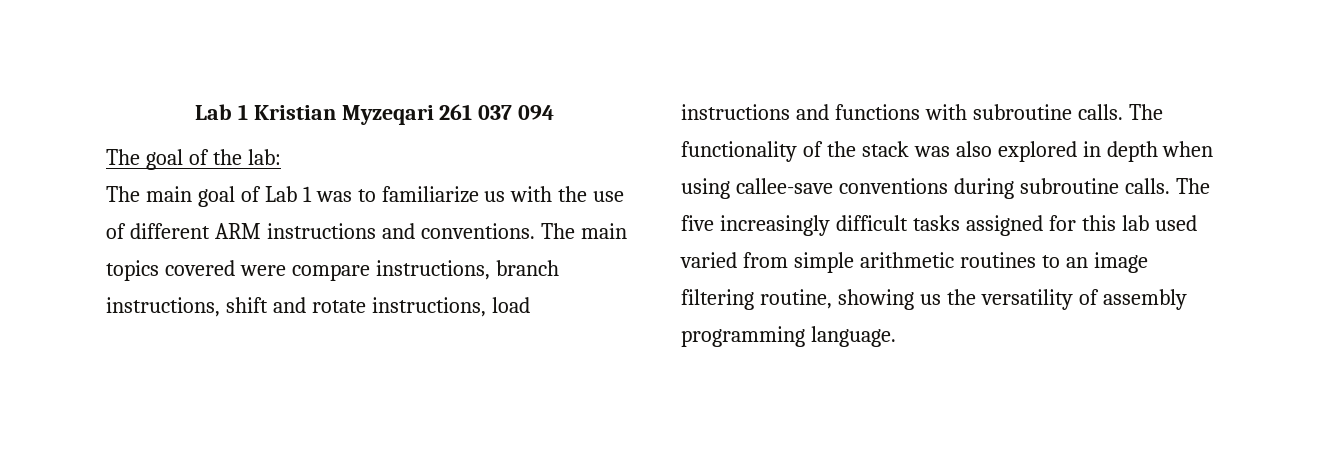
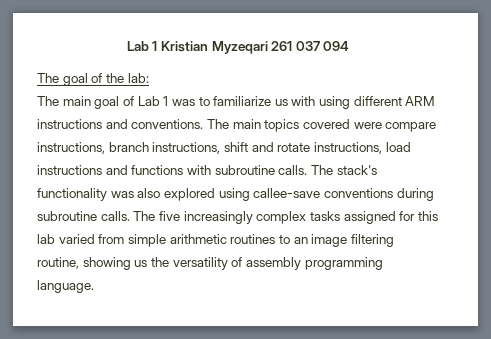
[558,186,625,202] [106,223,126,239] the use of -> [319,96,351,109] using
[681,141,1214,162] functionality of the stack was also explored in depth when -> [336,165,377,175] [37,188,215,201] stack's functionality was also explored
[835,215,908,231] difficult -> [256,211,307,224] complex
[1154,215,1197,231] used -> (55, 239) none

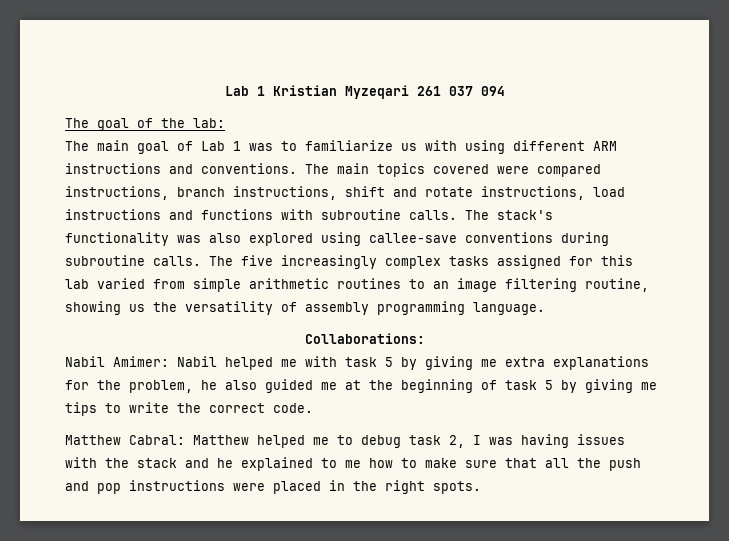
[385,122,437,132] compare -> [537,164,601,177] compared
(94, 286) none -> [304,333,425,344] [65,356,649,370] [65,379,657,393] [65,402,313,416] [65,434,625,448] [65,457,641,471] [65,480,481,494] // Collaborations: // Nabil Amimer: Nabil helped me with task 5 by giving me extra explanations for the problem, he also guided me at the beginning of task 5 by giving me tips to write the correct code. // Matthew Cabral: Matthew helped me to debug task 2, I was having issues with the stack and he explained to me how to make sure that all the push and pop instructions were placed in the right spots.

